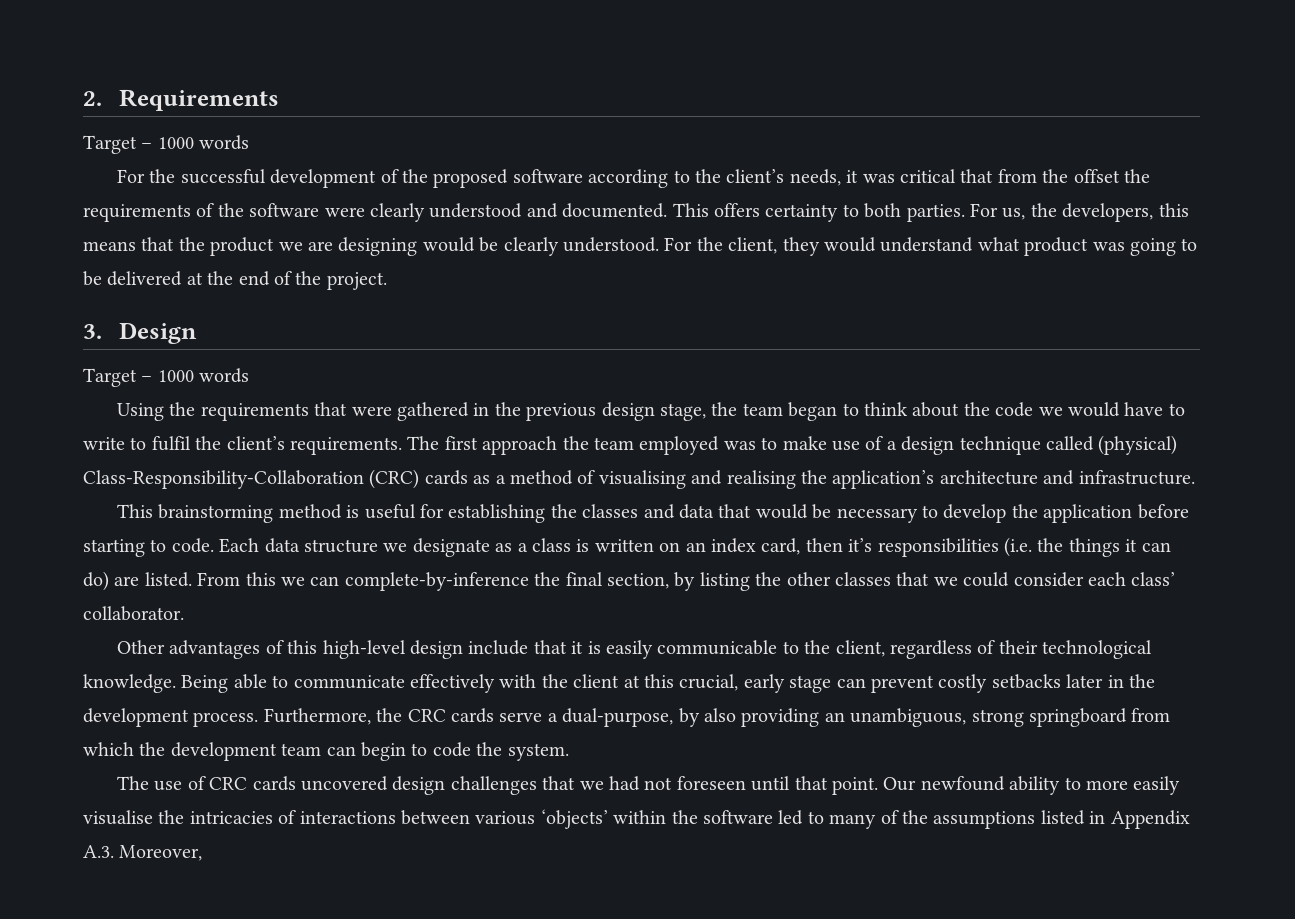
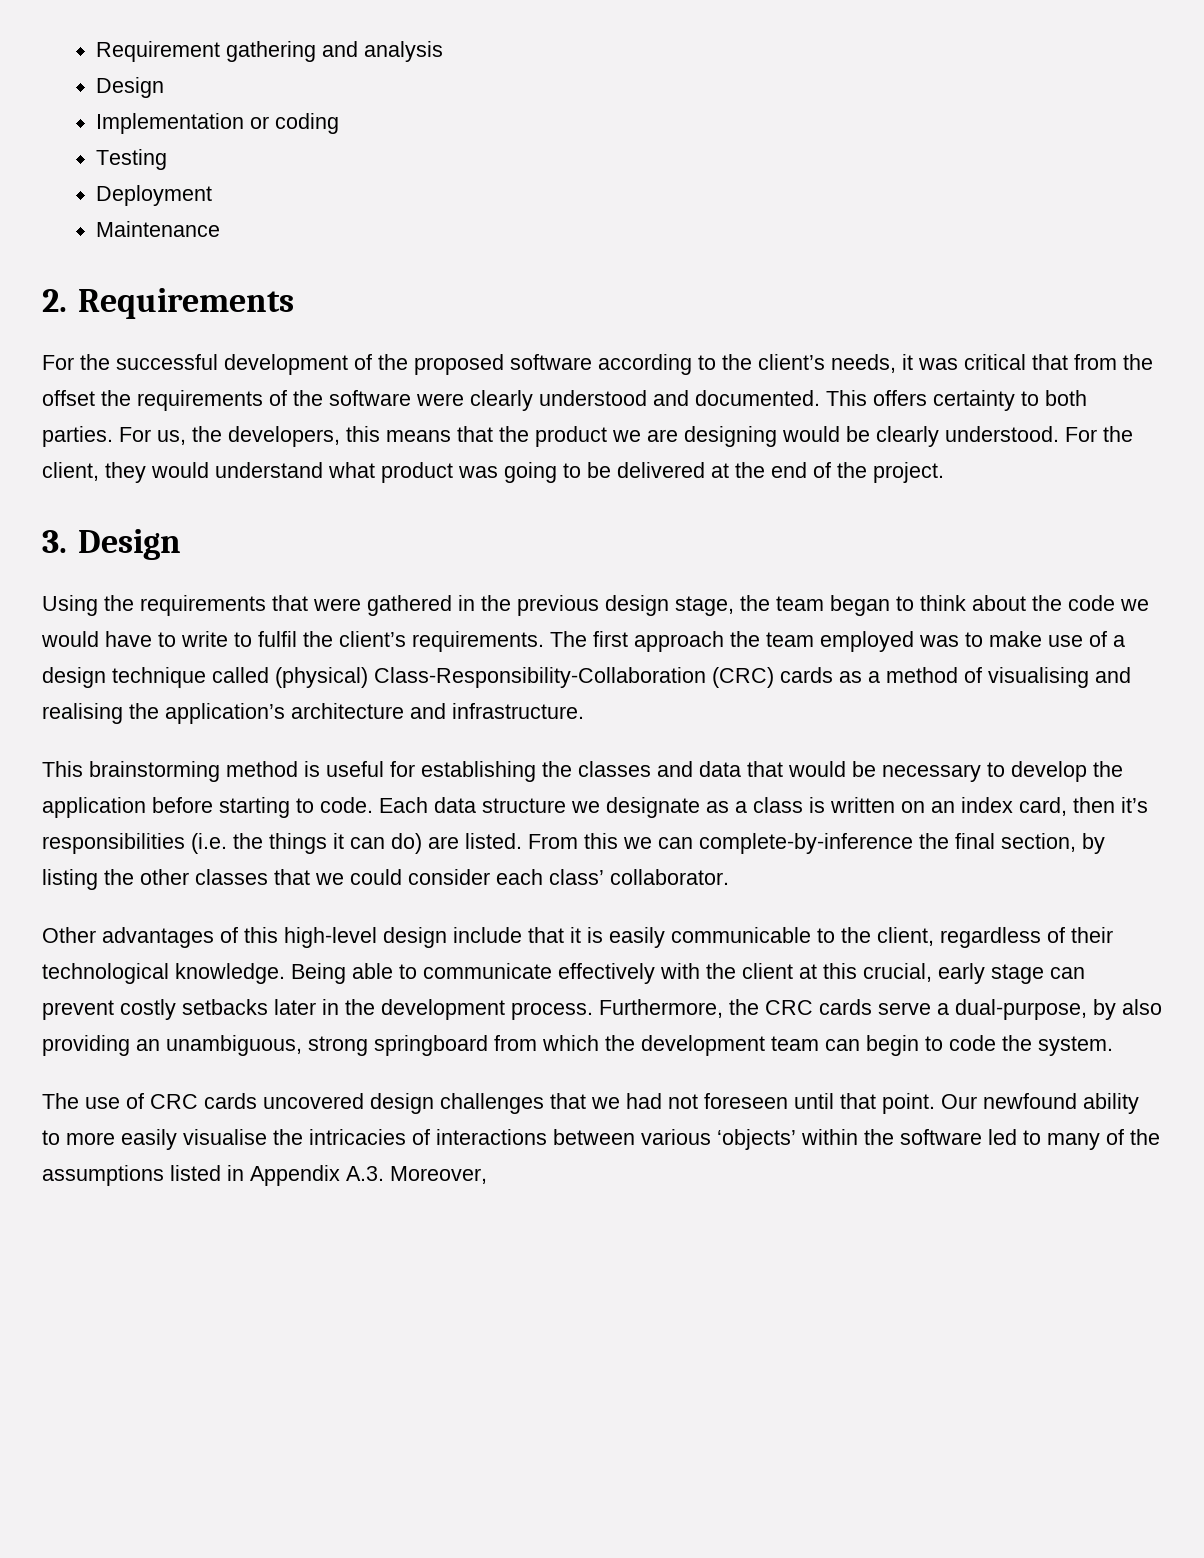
[83,89,279,111] [83,135,250,154] 2. Requirements // Target – 1000 words -> [96,41,444,62] [96,77,165,98] [96,113,340,134] [96,149,168,170] [96,185,213,206] [96,221,221,237] [42,288,294,319] Requirement gathering and analysis // Design // Implementation or coding // Testing // Deployment // Maintenance // 2. Requirements
[83,368,250,387] // Target – 1000 words -> (181, 544) none

